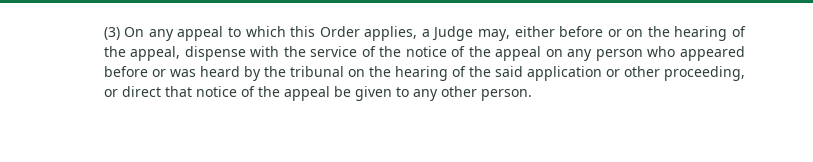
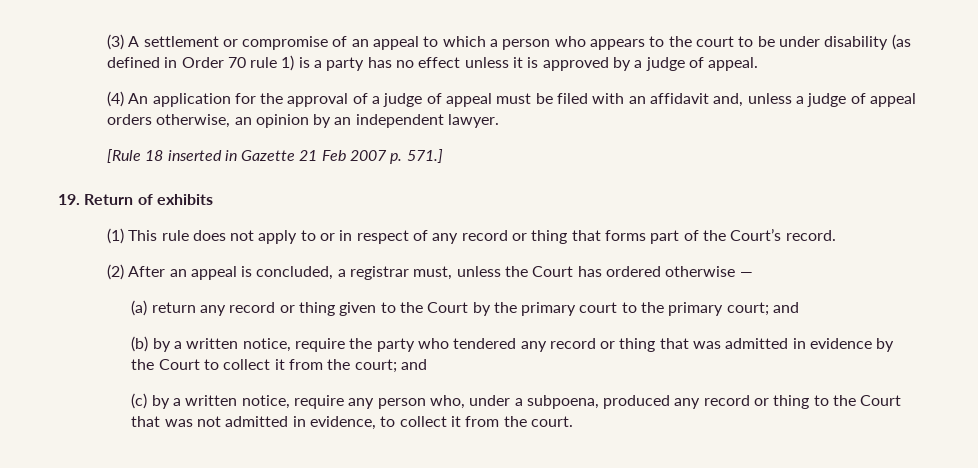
[124,26,746,41] [103,46,745,61] [103,66,745,81] [103,86,532,101] On any appeal to which this Order applies, a Judge may, either before or on the hearing of the appeal, dispense with the service of the notice of the appeal on any person who appeared before or was heard by the tribunal on the hearing of the said application or other proceeding, or direct that notice of the appeal be given to any other person. -> [128,34,911,50] [106,55,759,71] [106,91,916,107] [106,114,500,128] [106,149,443,164] [58,194,213,205] [106,228,836,244] [106,264,753,280] [131,300,800,316] [131,336,895,352] [131,359,427,373] [131,393,902,409] [131,416,573,430] A settlement or compromise of an appeal to which a person who appears to the court to be under disability (as defined in Order 70 rule 1) is a party has no effect unless it is approved by a judge of appeal. // (4) An application for the approval of a judge of appeal must be filed with an affidavit and, unless a judge of appeal orders otherwise, an opinion by an independent lawyer. // [Rule 18 inserted in Gazette 21 Feb 2007 p. 571.] // 19. Return of exhibits // (1) This rule does not apply to or in respect of any record or thing that forms part of the Court’s record. // (2) After an appeal is concluded, a registrar must, unless the Court has ordered otherwise — // (a) return any record or thing given to the Court by the primary court to the primary court; and // (b) by a written notice, require the party who tendered any record or thing that was admitted in evidence by the Court to collect it from the court; and // (c) by a written notice, require any person who, under a subpoena, produced any record or thing to the Court that was not admitted in evidence, to collect it from the court.

